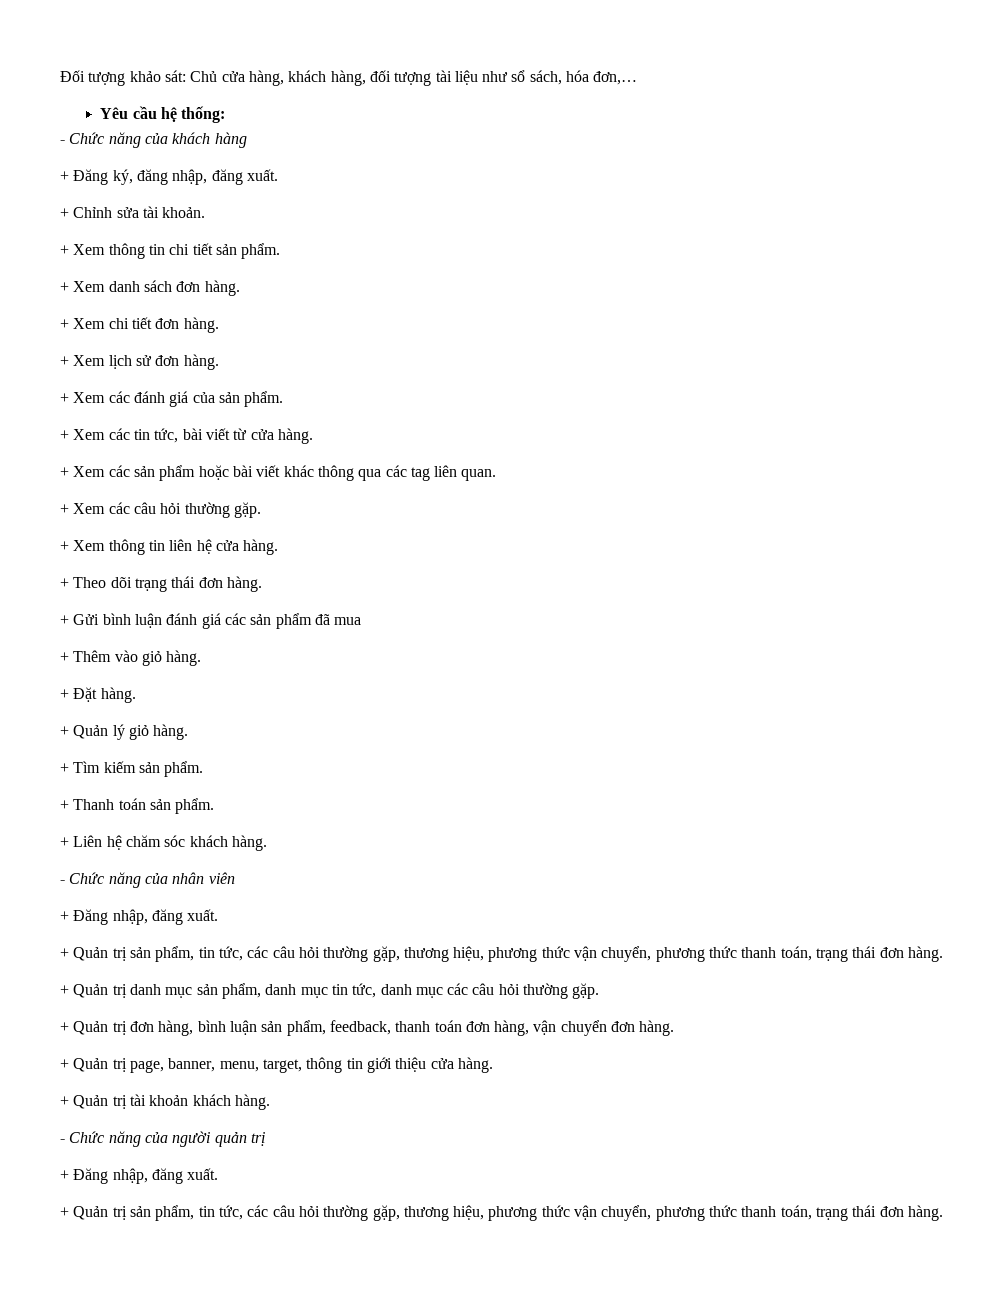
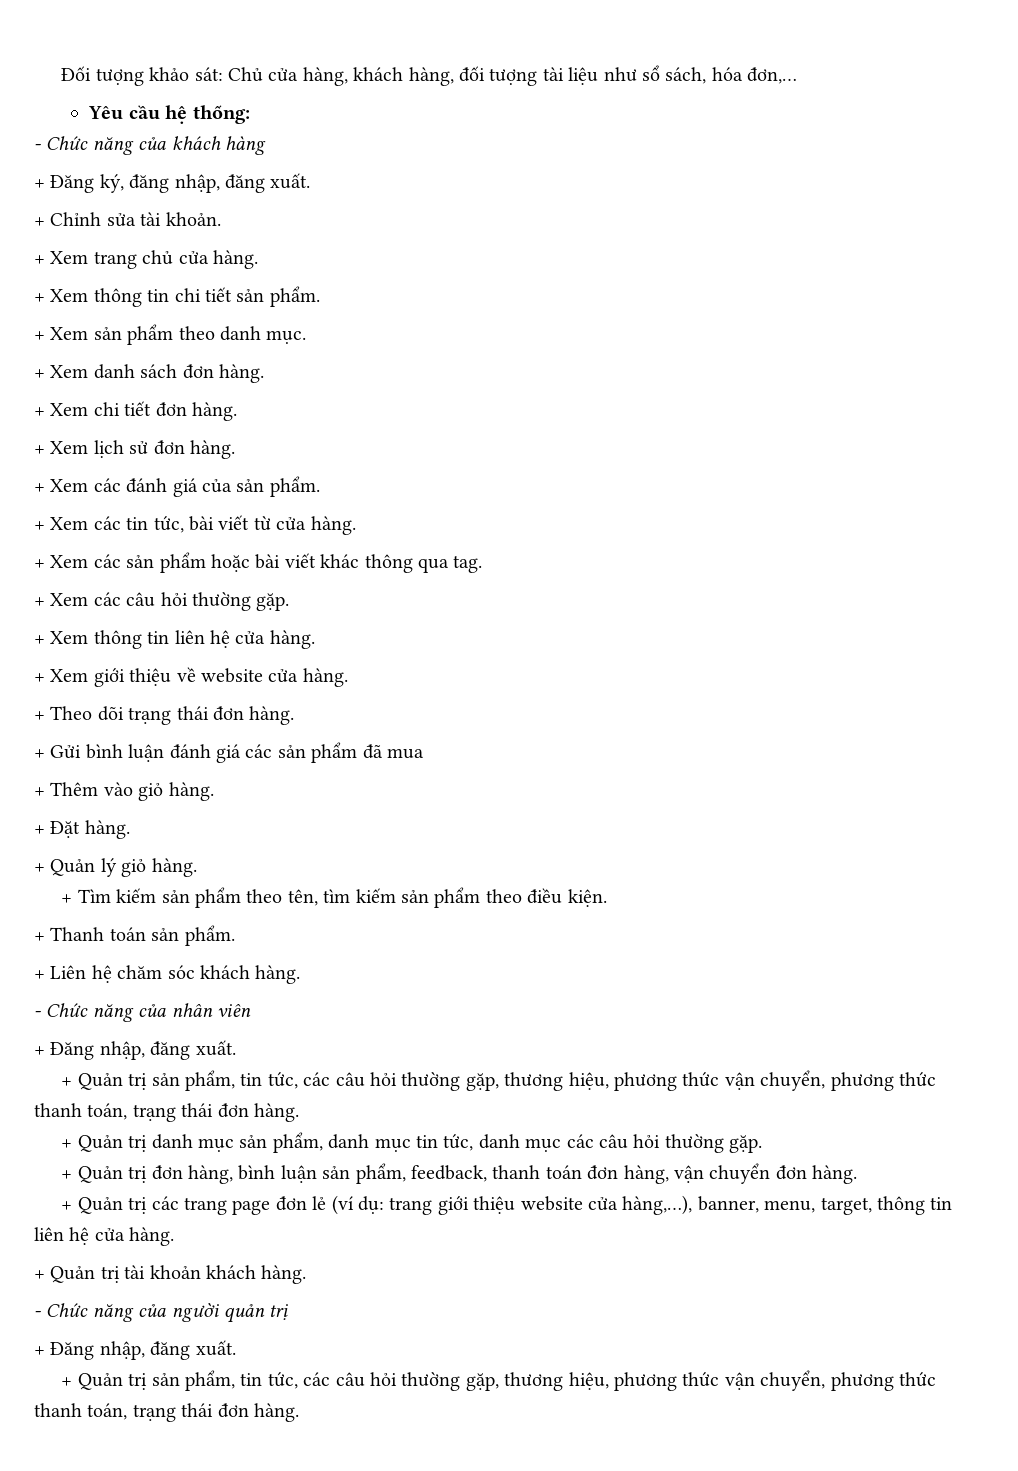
(206, 212) none -> [34,250,258,269] // + Xem trang chủ cửa hàng.
(281, 251) none -> [34,324,307,345] // + Xem sản phẩm theo danh mục.
[385,465,497,481] các tag liên quan. -> [453,555,483,573] tag.
(279, 547) none -> [34,667,348,687] // + Xem giới thiệu về website cửa hàng.
[164,761,204,777] phẩm. -> [194,887,607,908] phẩm theo tên, tìm kiếm sản phẩm theo điều kiện.
[129,1060,164,1073] page, -> [151,1195,693,1215] các trang page đơn lẻ (ví dụ: trang giới thiệu website cửa hàng,…),
[366,1057,427,1073] giới thiệu -> [34,1227,90,1245] liên hệ

